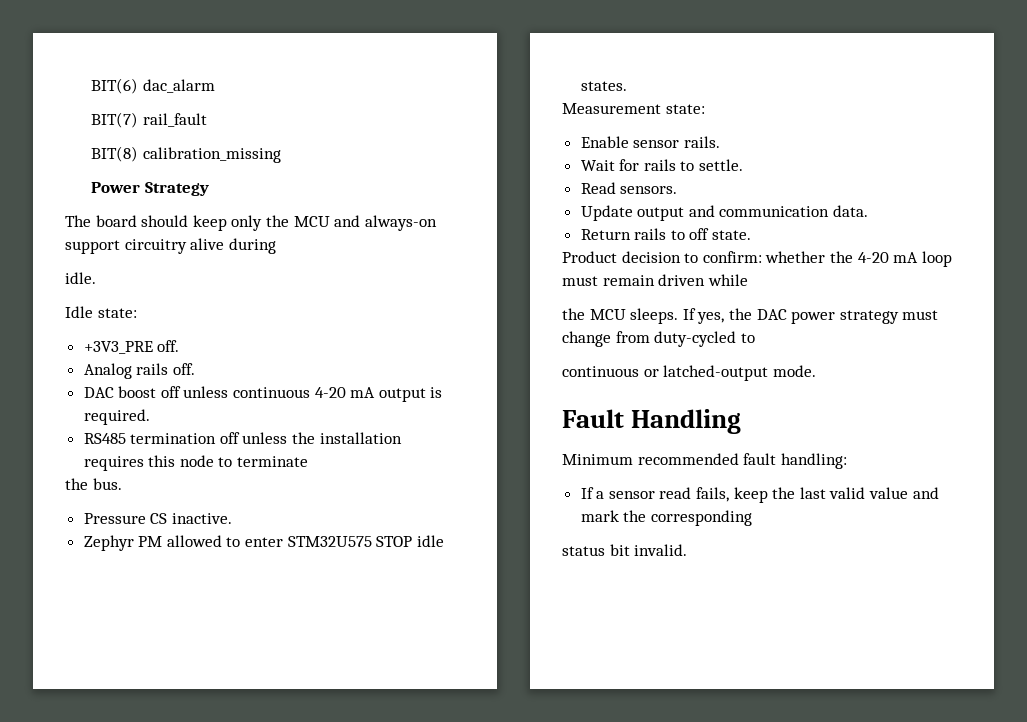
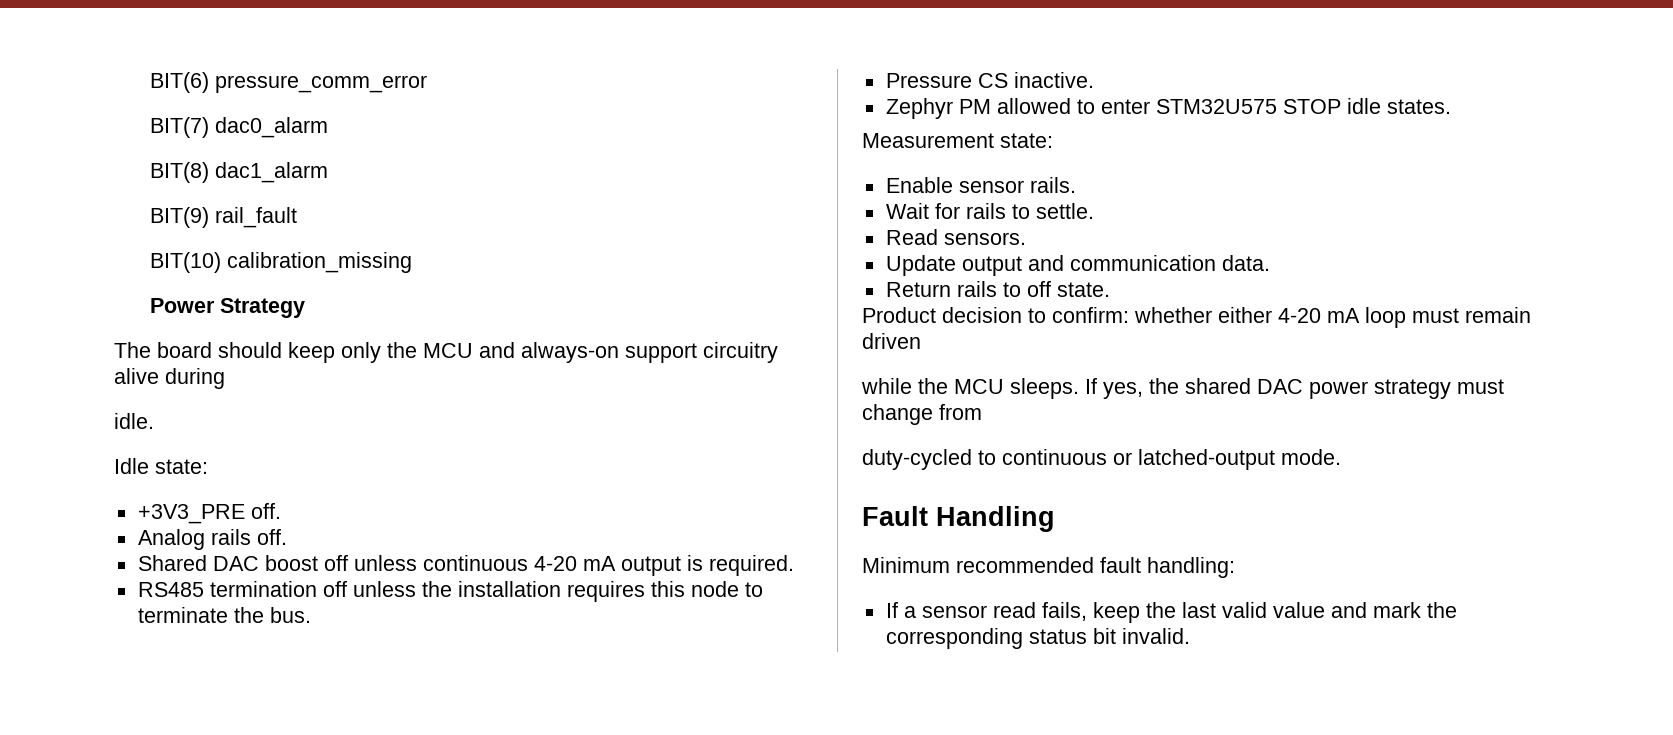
[142,79,215,93] dac_alarm -> [215,75,428,93] pressure_comm_error
(138, 120) none -> [215,117,329,138] [150,162,329,183] [150,207,210,228] dac0_alarm // BIT(8) dac1_alarm // BIT(9)
[90,146,138,162] BIT(8) -> [150,252,222,273] BIT(10)
(195, 369) none -> [137,555,207,571] Shared
(309, 461) // -> (228, 615) none
[829,251,853,263] the -> [1218,307,1272,323] either
(706, 280) none -> (921, 341) //
(748, 280) // -> (912, 386) none
(752, 314) none -> [1185,378,1251,394] shared
(650, 337) none -> (982, 412) //
(755, 338) // -> (996, 457) none
(752, 518) // -> (1023, 638) none

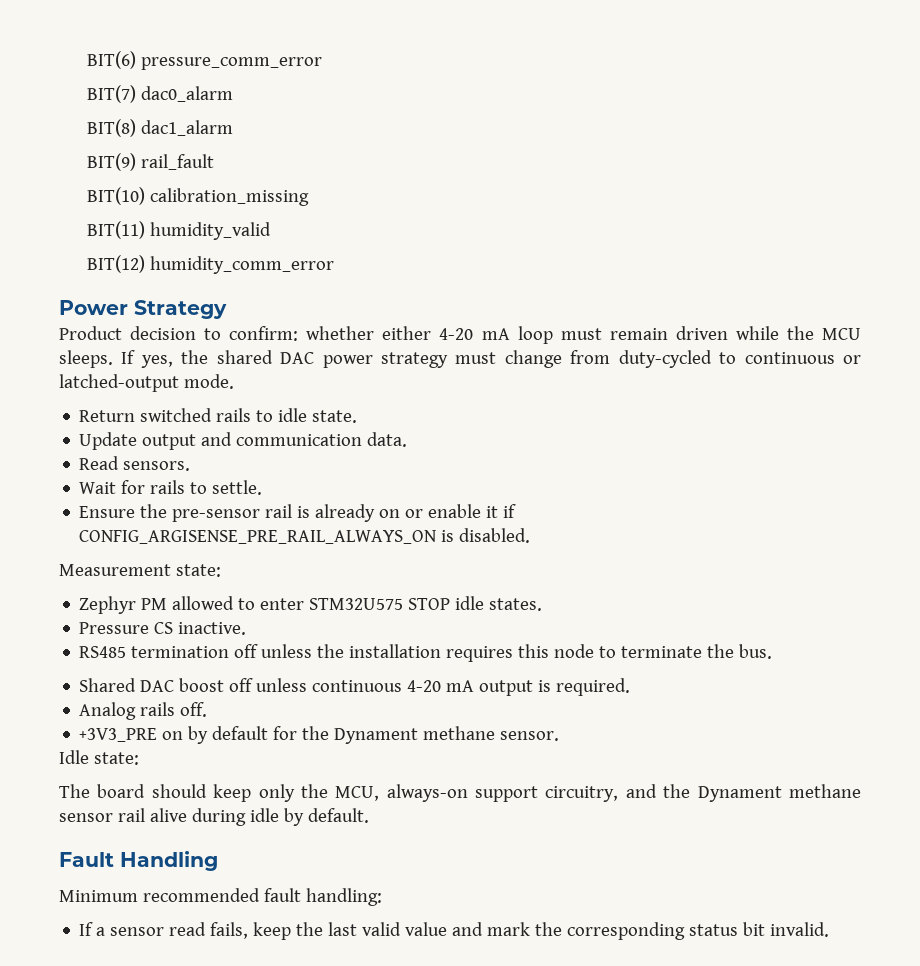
[150,298,306,318] [114,342,778,363] [114,368,225,389] [114,413,154,429] [114,458,208,474] [137,503,281,524] [137,529,287,550] [137,555,794,576] Power Strategy // The board should keep only the MCU and always-on support circuitry alive during // idle. // Idle state: // +3V3_PRE off. // Analog rails off. // Shared DAC boost off unless continuous 4-20 mA output is required. -> [86,221,271,240] [86,255,334,274] [59,300,227,319] [59,326,861,344] [59,350,862,368] [59,374,234,392] [79,408,358,423] [79,432,408,450] [79,456,191,471] [79,480,263,495] [79,504,517,522] [79,528,531,544] [59,564,221,577] [79,596,543,614] [79,622,247,635] BIT(11) humidity_valid // BIT(12) humidity_comm_error // Power Strategy // Product decision to confirm: whether either 4-20 mA loop must remain driven while the MCU sleeps. If yes, the shared DAC power strategy must change from duty-cycled to continuous or latched-output mode. // Return switched rails to idle state. // Update output and communication data. // Read sensors. // Wait for rails to settle. // Ensure the pre-sensor rail is already on or enable it if CONFIG_ARGISENSE_PRE_RAIL_ALWAYS_ON is disabled. // Measurement state: // Zephyr PM allowed to enter STM32U575 STOP idle states. // Pressure CS inactive.
[885,72,1094,88] [885,98,1451,119] [862,133,1053,148] [885,177,1076,193] [885,203,1094,219] [885,229,1026,245] [885,255,1270,276] [885,281,1110,297] [862,307,1531,328] [862,333,921,349] [861,378,1504,399] [862,404,982,425] [862,449,1341,470] Pressure CS inactive. // Zephyr PM allowed to enter STM32U575 STOP idle states. // Measurement state: // Enable sensor rails. // Wait for rails to settle. // Read sensors. // Update output and communication data. // Return rails to off state. // Product decision to confirm: whether either 4-20 mA loop must remain driven // while the MCU sleeps. If yes, the shared DAC power strategy must change from // duty-cycled to continuous or latched-output mode. -> [79,678,631,696] [79,702,208,720] [79,726,560,744] [59,750,139,765] [59,784,861,802] [59,808,369,826] Shared DAC boost off unless continuous 4-20 mA output is required. // Analog rails off. // +3V3_PRE on by default for the Dynament methane sensor. // Idle state: // The board should keep only the MCU, always-on support circuitry, and the Dynament methane sensor rail alive during idle by default.

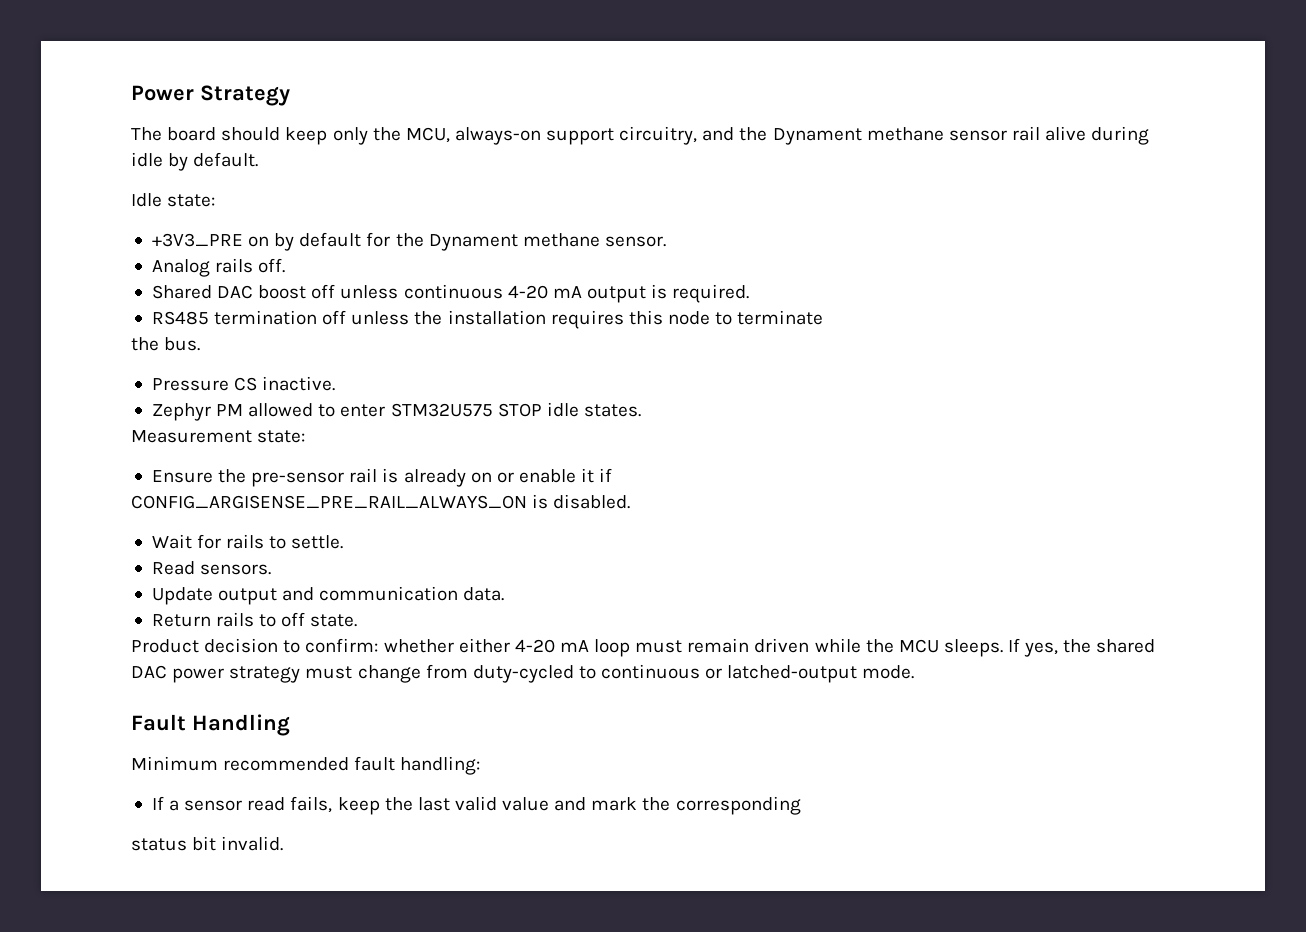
[86,51,322,70] [86,85,233,103] [86,119,233,137] [86,153,214,171] [86,187,309,206] [86,221,271,240] [86,255,334,274] [59,300,227,319] BIT(6) pressure_comm_error // BIT(7) dac0_alarm // BIT(8) dac1_alarm // BIT(9) rail_fault // BIT(10) calibration_missing // BIT(11) humidity_valid // BIT(12) humidity_comm_error // Power Strategy -> [131,85,290,106] [131,126,1150,145] [131,152,259,171] [131,193,216,207] [151,232,666,251] [151,258,286,277] [151,284,750,303] [151,310,824,329] [131,337,201,351] [151,376,336,391] [151,402,641,421] [131,430,306,443] [151,468,613,487] [131,494,631,509] [151,534,344,549] [151,561,272,575] [151,586,505,605] [151,612,358,627] Power Strategy // The board should keep only the MCU, always-on support circuitry, and the Dynament methane sensor rail alive during idle by default. // Idle state: // +3V3_PRE on by default for the Dynament methane sensor. // Analog rails off. // Shared DAC boost off unless continuous 4-20 mA output is required. // RS485 termination off unless the installation requires this node to terminate // the bus. // Pressure CS inactive. // Zephyr PM allowed to enter STM32U575 STOP idle states. // Measurement state: // Ensure the pre-sensor rail is already on or enable it if // CONFIG_ARGISENSE_PRE_RAIL_ALWAYS_ON is disabled. // Wait for rails to settle. // Read sensors. // Update output and communication data. // Return rails to off state.
[79,408,358,423] [79,432,408,450] [79,456,191,471] [79,480,263,495] [79,504,517,522] [79,528,531,544] [59,564,221,577] [79,596,543,614] [79,622,247,635] [79,644,773,662] [79,678,631,696] [79,702,208,720] [79,726,560,744] [59,750,139,765] [59,784,861,802] [59,808,369,826] // Return switched rails to idle state. // Update output and communication data. // Read sensors. // Wait for rails to settle. // Ensure the pre-sensor rail is already on or enable it if CONFIG_ARGISENSE_PRE_RAIL_ALWAYS_ON is disabled. // Measurement state: // Zephyr PM allowed to enter STM32U575 STOP idle states. // Pressure CS inactive. // RS485 termination off unless the installation requires this node to terminate the bus. // Shared DAC boost off unless continuous 4-20 mA output is required. // Analog rails off. // +3V3_PRE on by default for the Dynament methane sensor. // Idle state: // The board should keep only the MCU, always-on support circuitry, and the Dynament methane sensor rail alive during idle by default. -> (915, 672) none
(686, 931) none -> (801, 805) //

